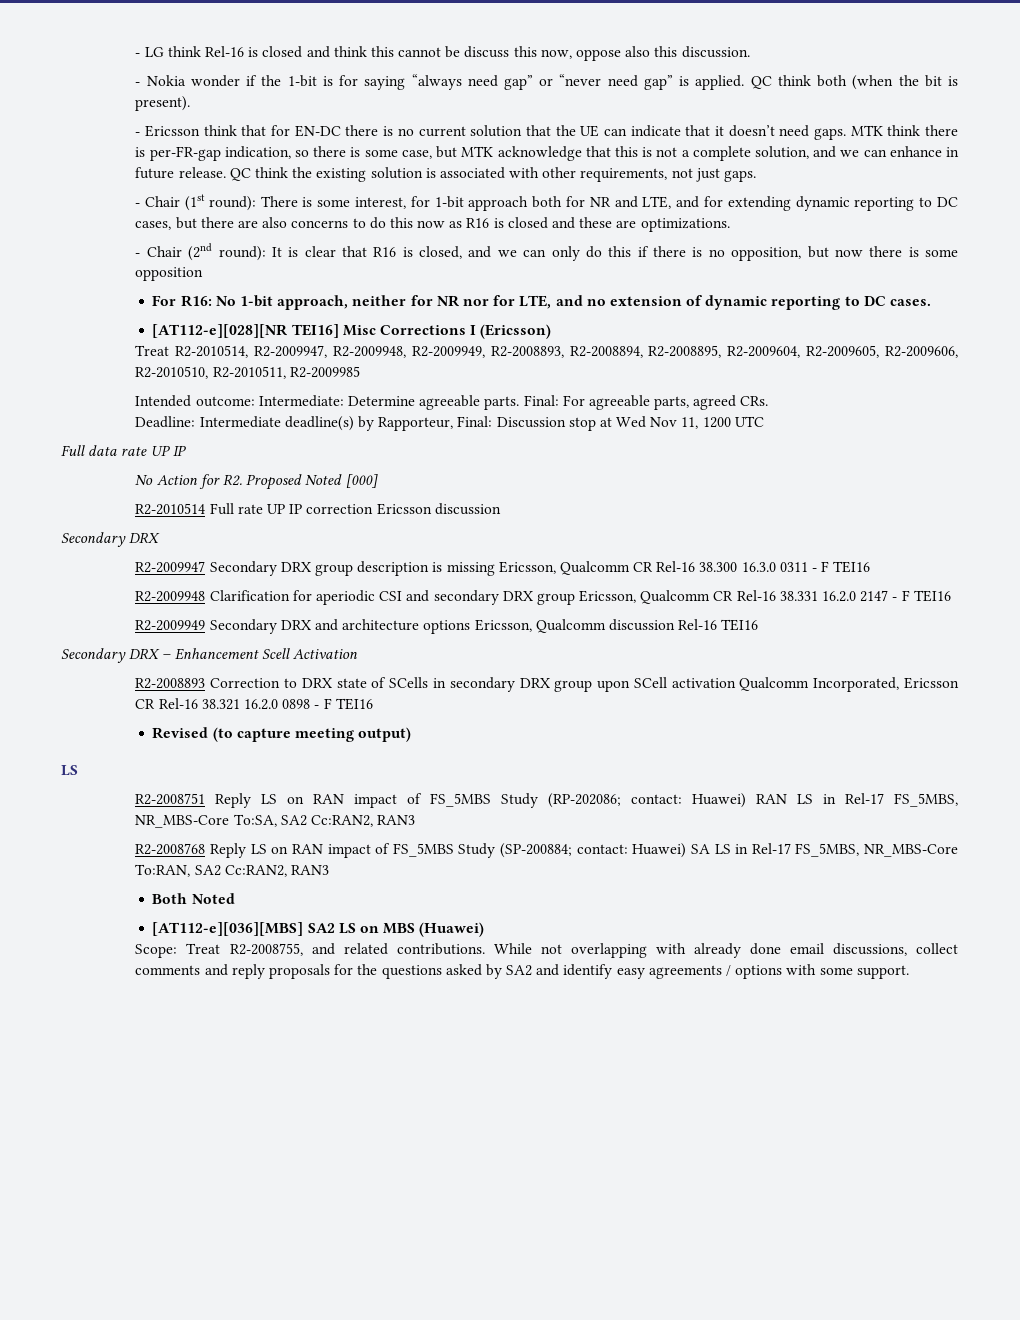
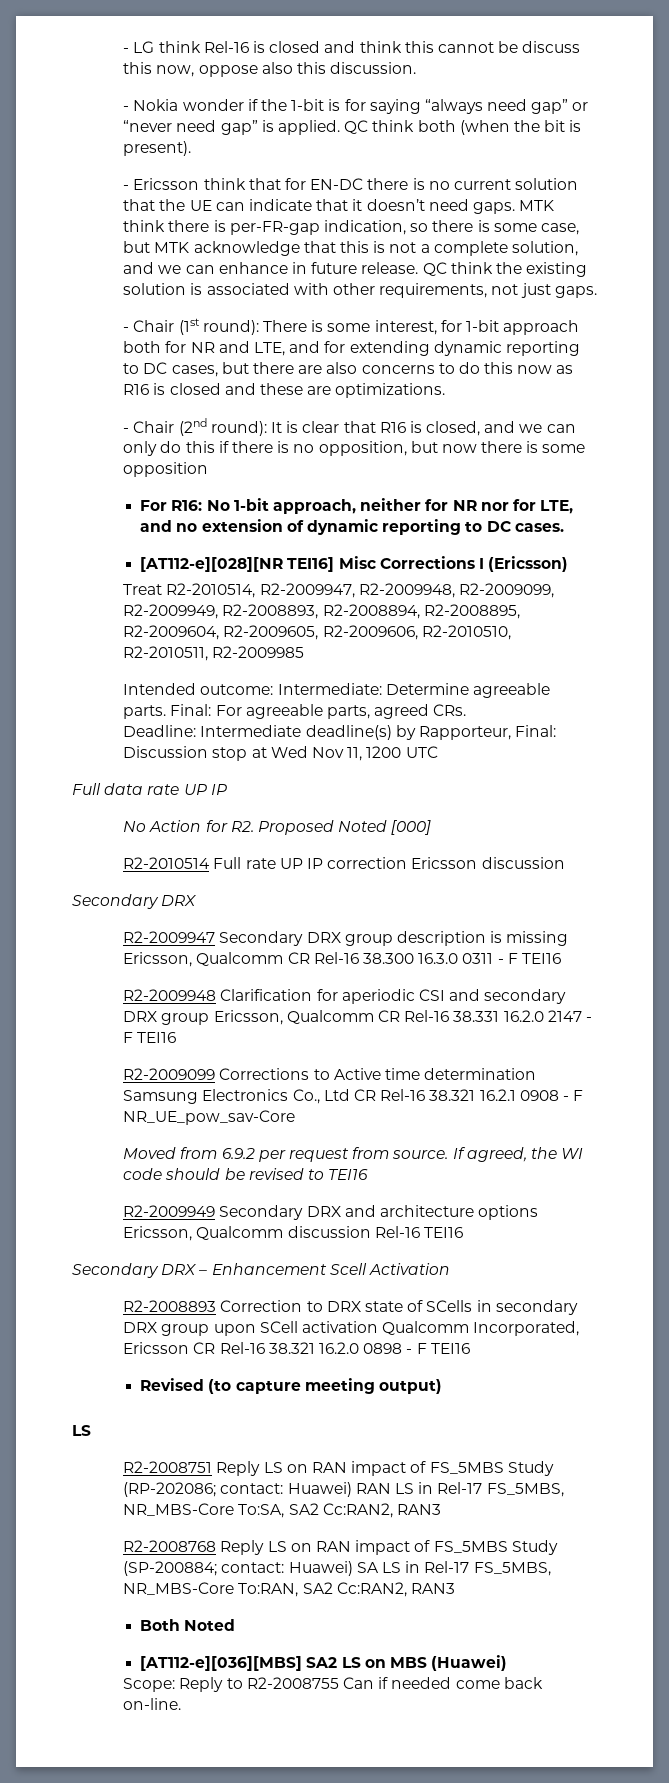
(406, 352) none -> [458,583,554,598] R2-2009099,
(951, 596) none -> [123,1068,537,1080] [123,1089,584,1104] [123,1110,296,1125] [123,1147,584,1162] [123,1168,369,1180] // R2-2009099 Corrections to Active time determination Samsung Electronics Co., Ltd CR Rel-16 38.321 16.2.1 0908 - F NR_UE_pow_sav-Core // Moved from 6.9.2 per request from source. If agreed, the WI code should be revised to TEI16
[186,943,958,958] [135,964,909,979] Treat R2-2008755, and related contributions. While not overlapping with already done email discussions, collect comments and reply proposals for the questions asked by SA2 and identify easy agreements / options with some support. -> [179,1677,543,1692] [123,1698,182,1710] Reply to R2-2008755 Can if needed come back on-line.

